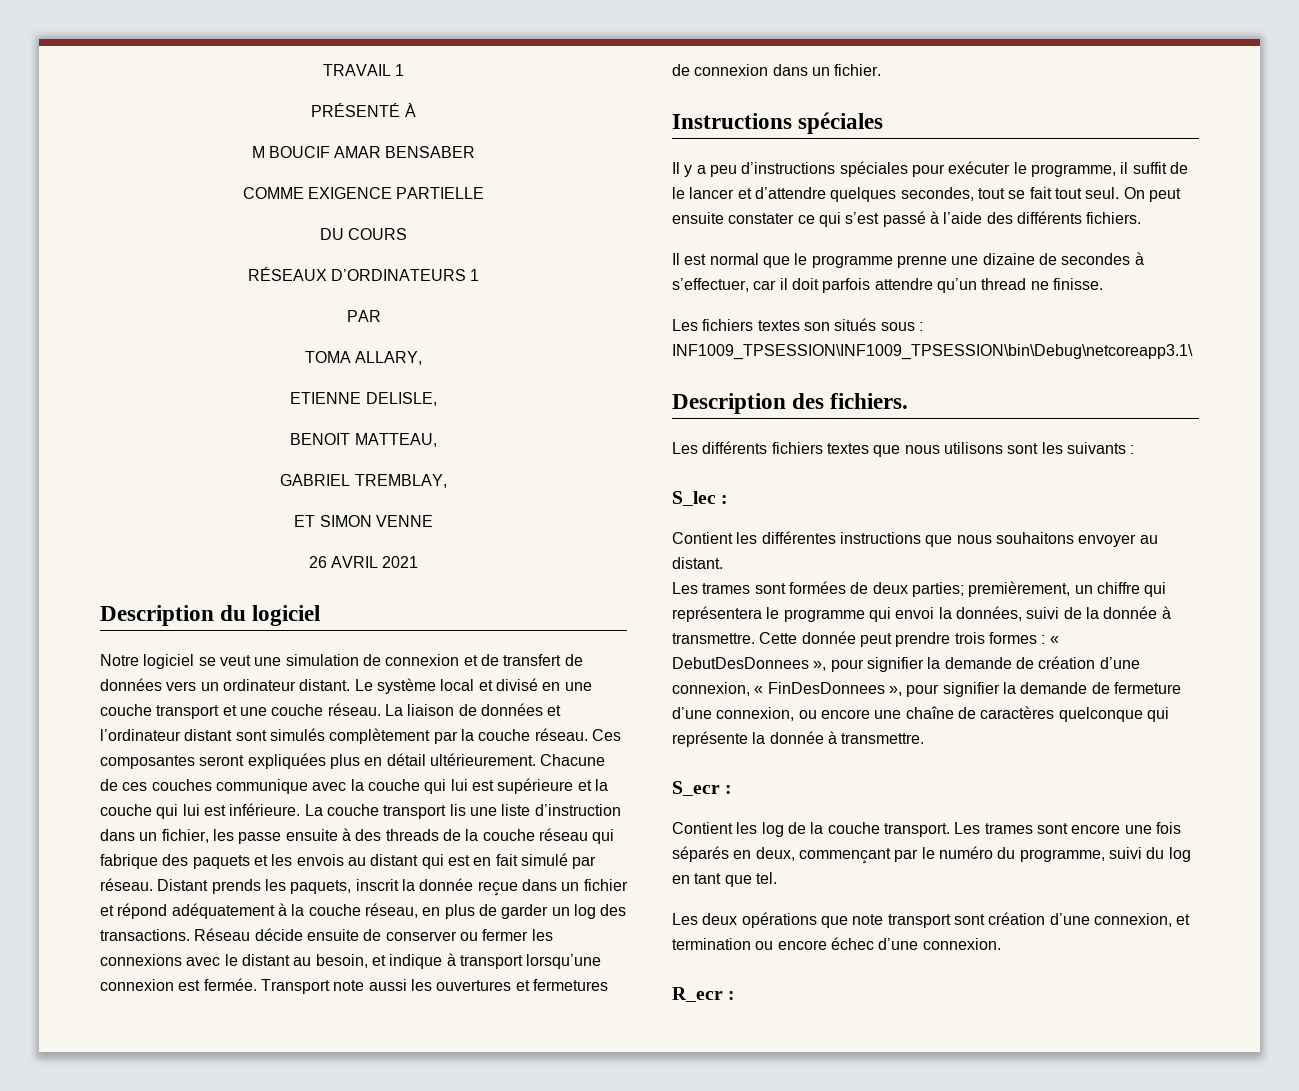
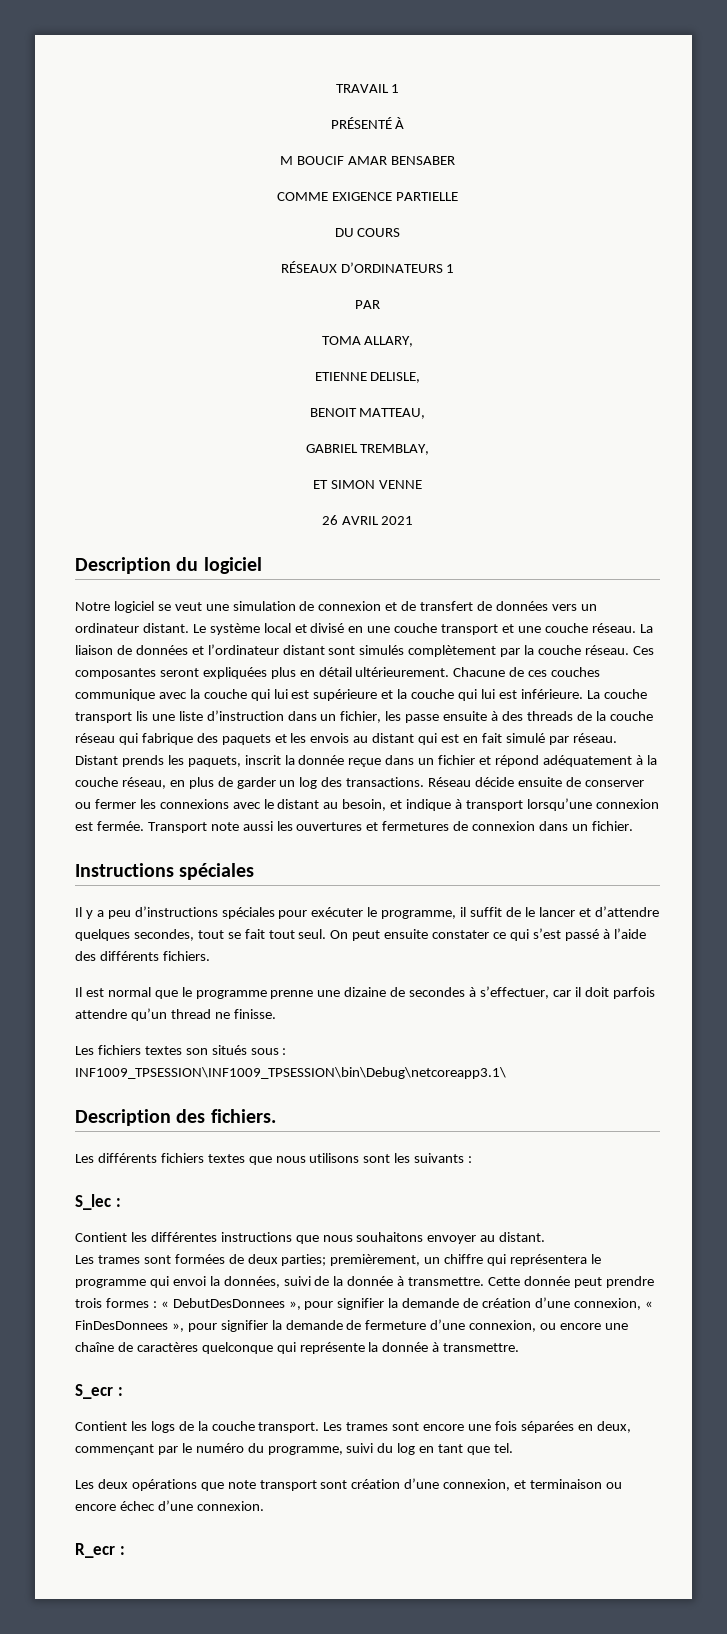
[761,822,784,837] log -> [150,1421,175,1433] logs
[672,846,729,862] séparés -> [520,1421,574,1433] séparées
[672,938,751,950] termination -> [530,1479,603,1489] terminaison

